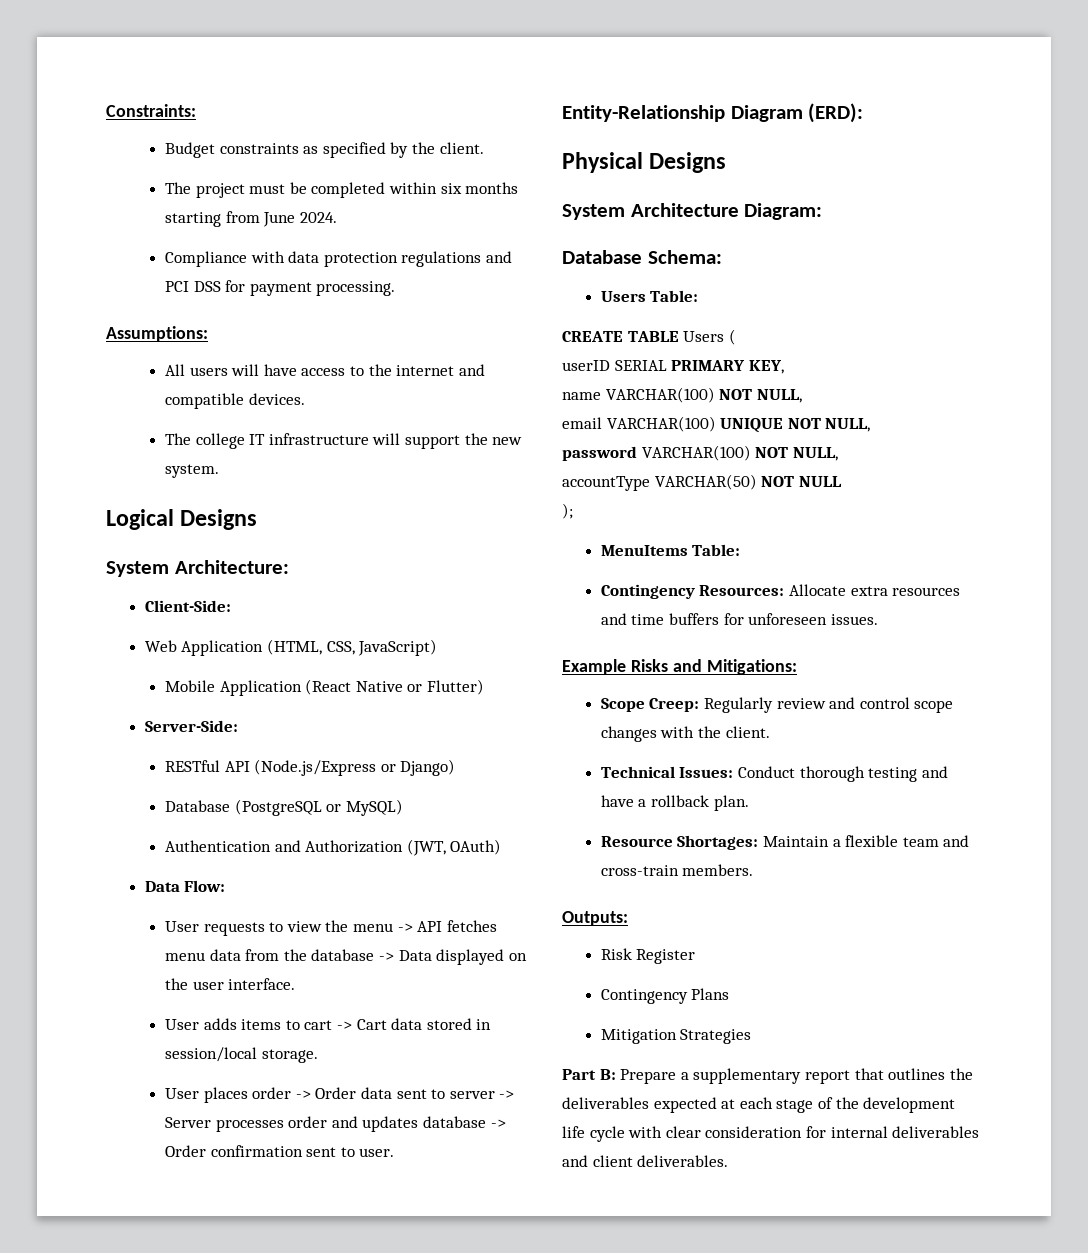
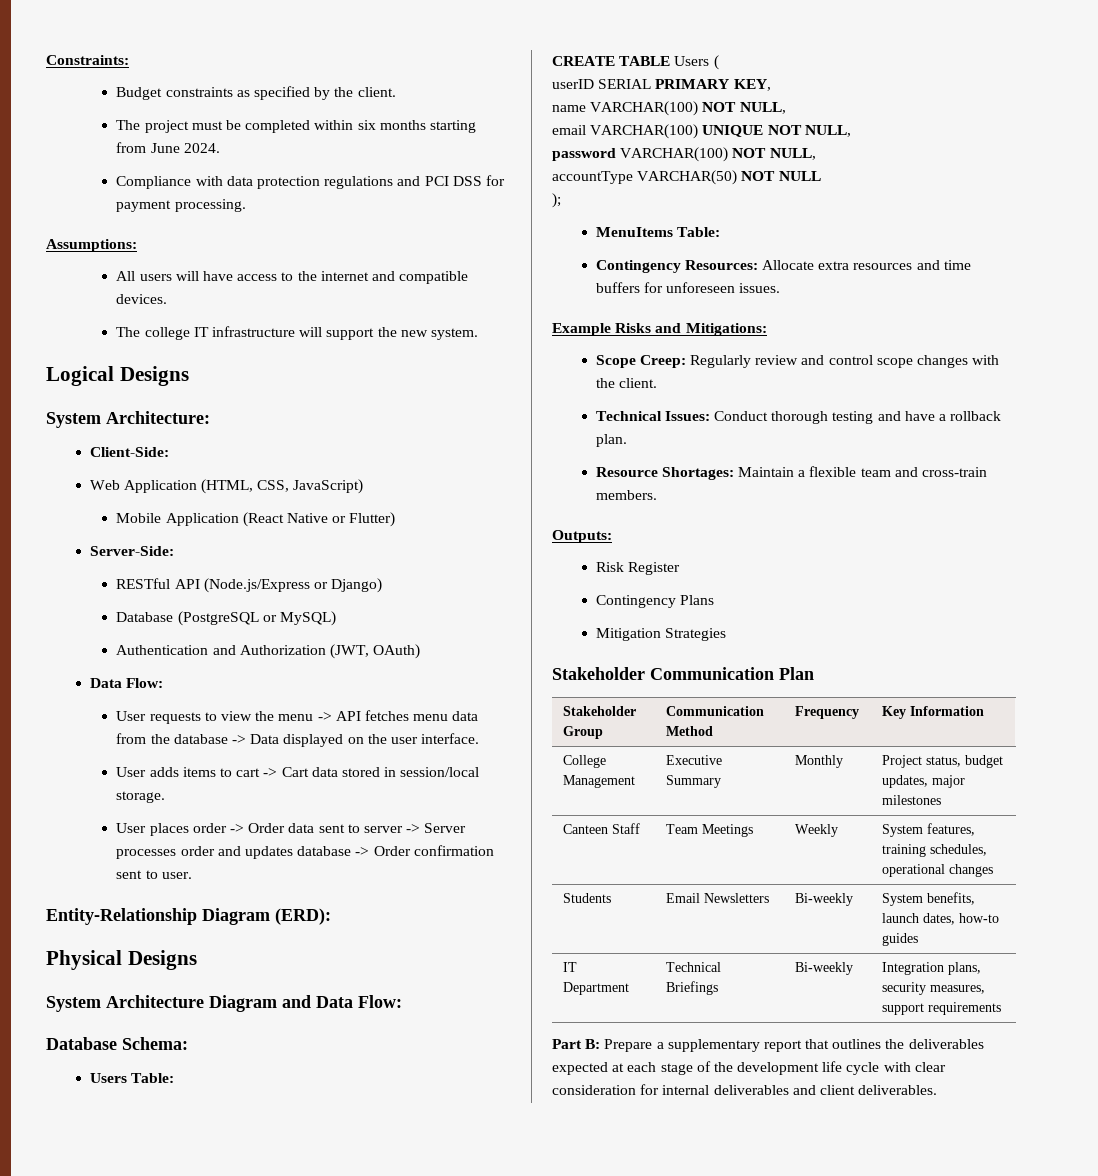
[744,203,823,220] Diagram: -> [209,995,402,1012] Diagram and Data Flow:
(752, 1036) none -> [552,667,814,680] [563,706,637,716] [563,726,604,739] [666,706,765,716] [666,726,714,736] [795,706,860,719] [882,706,985,719] [563,755,607,768] [563,775,636,788] [666,755,723,765] [666,775,722,788] [795,755,844,768] [882,755,1004,768] [882,775,966,788] [882,795,942,805] [563,823,641,834] [666,824,754,837] [795,824,839,837] [882,823,976,837] [882,844,988,857] [882,864,994,877] [563,893,612,903] [666,893,770,903] [795,893,854,906] [882,892,976,906] [882,913,1000,925] [882,933,919,946] [563,962,578,972] [563,982,630,995] [666,962,722,972] [666,981,719,995] [795,962,854,975] [882,962,982,975] [882,982,986,995] [882,1002,1002,1015] // Stakeholder Communication Plan // Stakeholder Group | Communication Method | Frequency | Key Information // College Management | Executive Summary | Monthly | Project status, budget updates, major milestones // Canteen Staff | Team Meetings | Weekly | System features, training schedules, operational changes // Students | Email Newsletters | Bi-weekly | System benefits, launch dates, how-to guides // IT Department | Technical Briefings | Bi-weekly | Integration plans, security measures, support requirements

